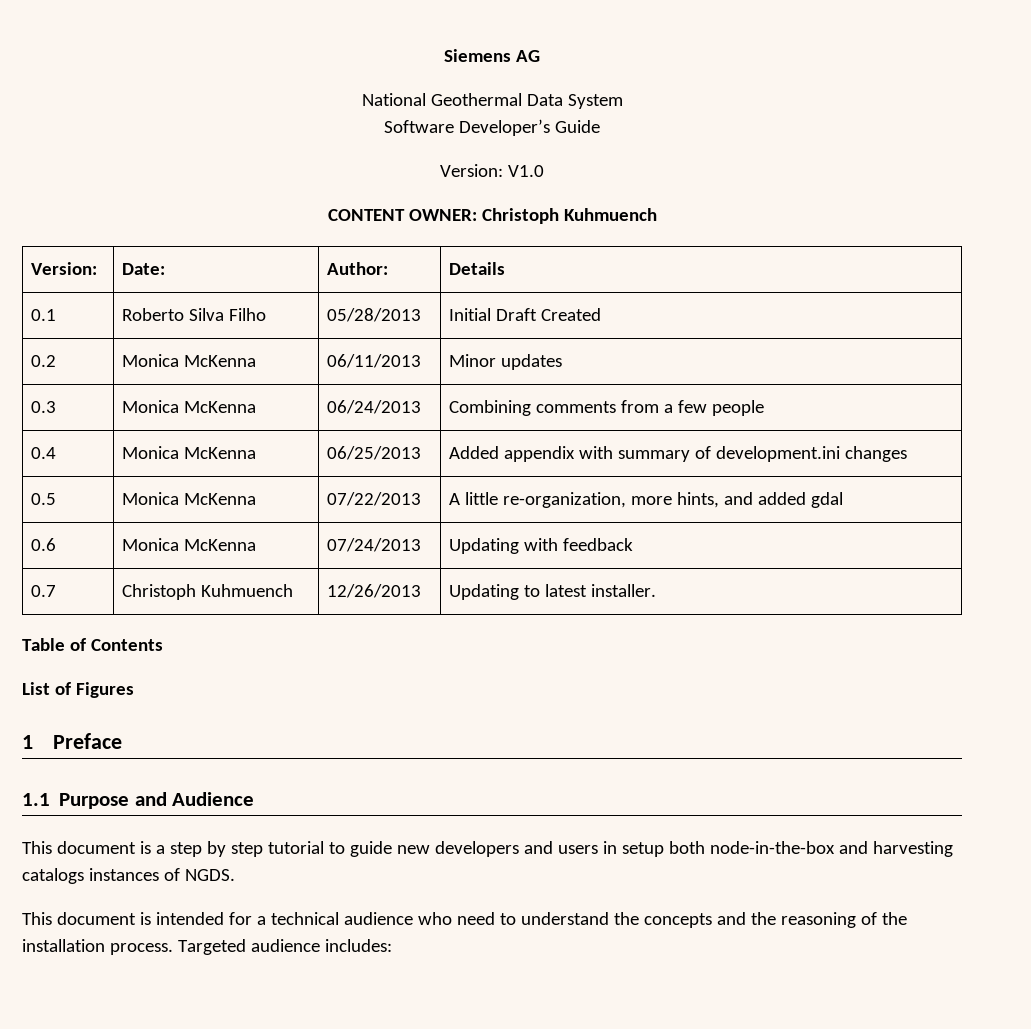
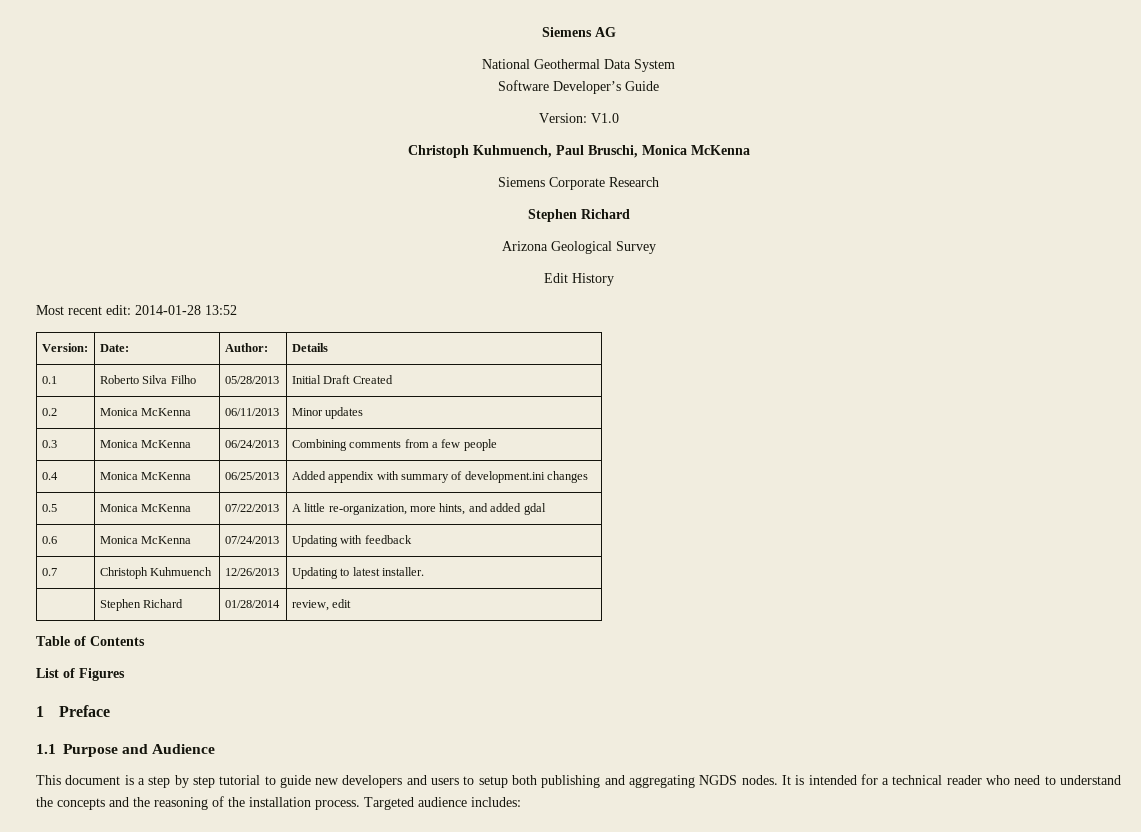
[327,208,657,224] CONTENT OWNER: Christoph Kuhmuench -> [407,145,750,158] [498,177,659,190] [527,209,630,222] [501,241,656,254] [543,273,614,286] [36,305,237,315] Christoph Kuhmuench, Paul Bruschi, Monica McKenna // Siemens Corporate Research // Stephen Richard // Arizona Geological Survey // Edit History // Most recent edit: 2014-01-28 13:52
(657, 590) none -> [99,599,184,611] [224,600,280,608] [291,599,352,611] // | Stephen Richard | 01/28/2014 | review, edit
[602,841,617,854] in -> [463,776,475,785] to
[709,841,953,857] [22,868,235,884] [22,912,136,925] node-in-the-box and harvesting catalogs instances of NGDS. // This document -> [541,775,791,788] publishing and aggregating NGDS nodes. It
[343,912,413,925] audience -> [946,775,982,785] reader

